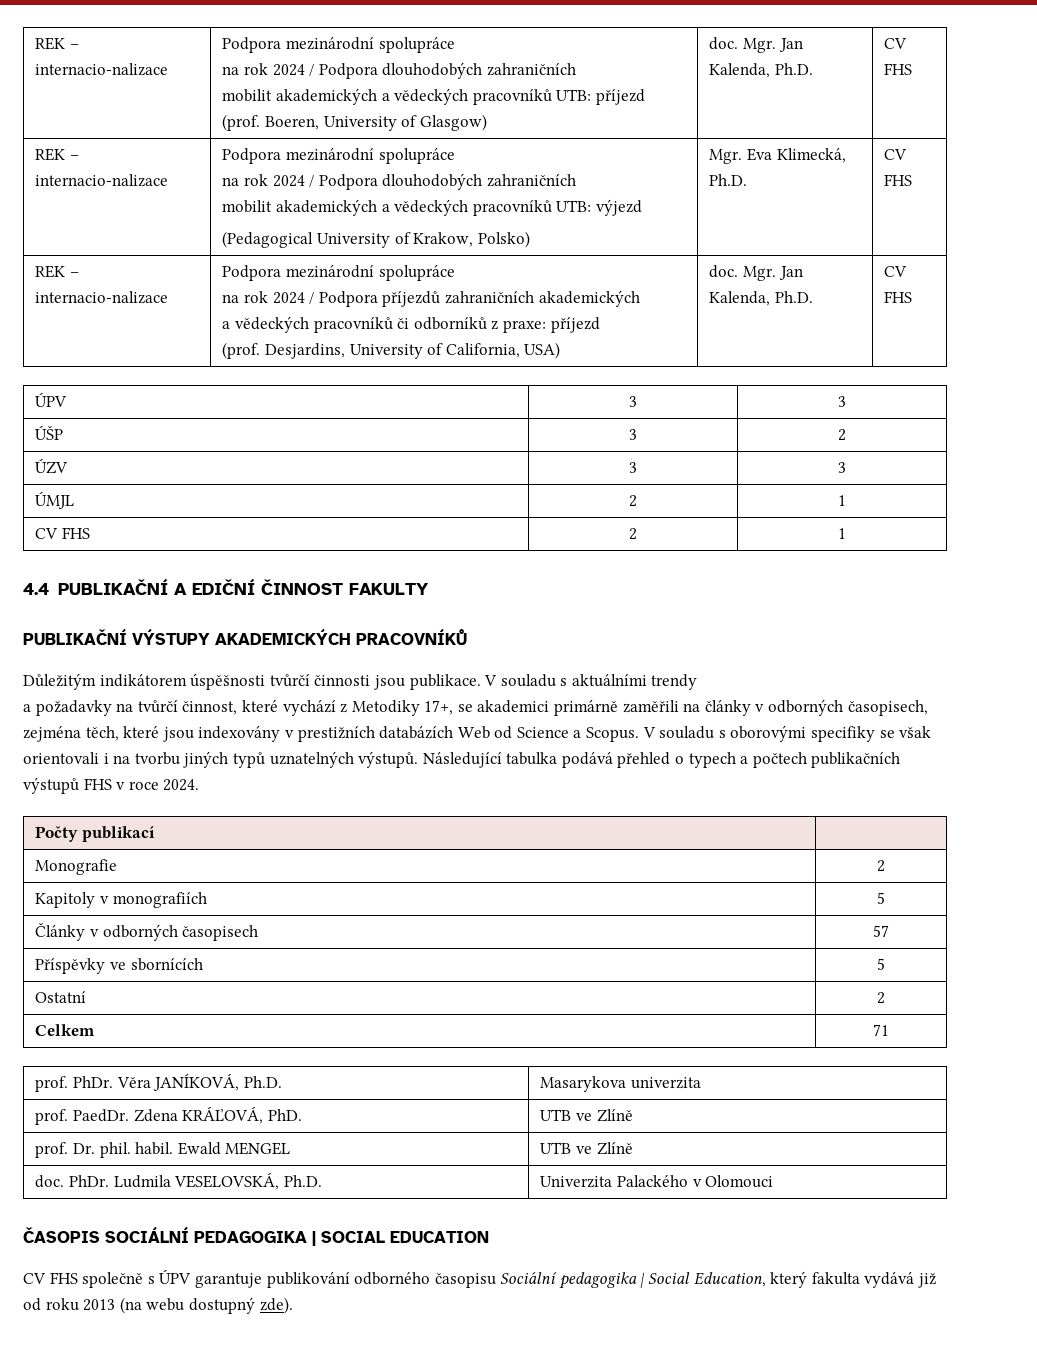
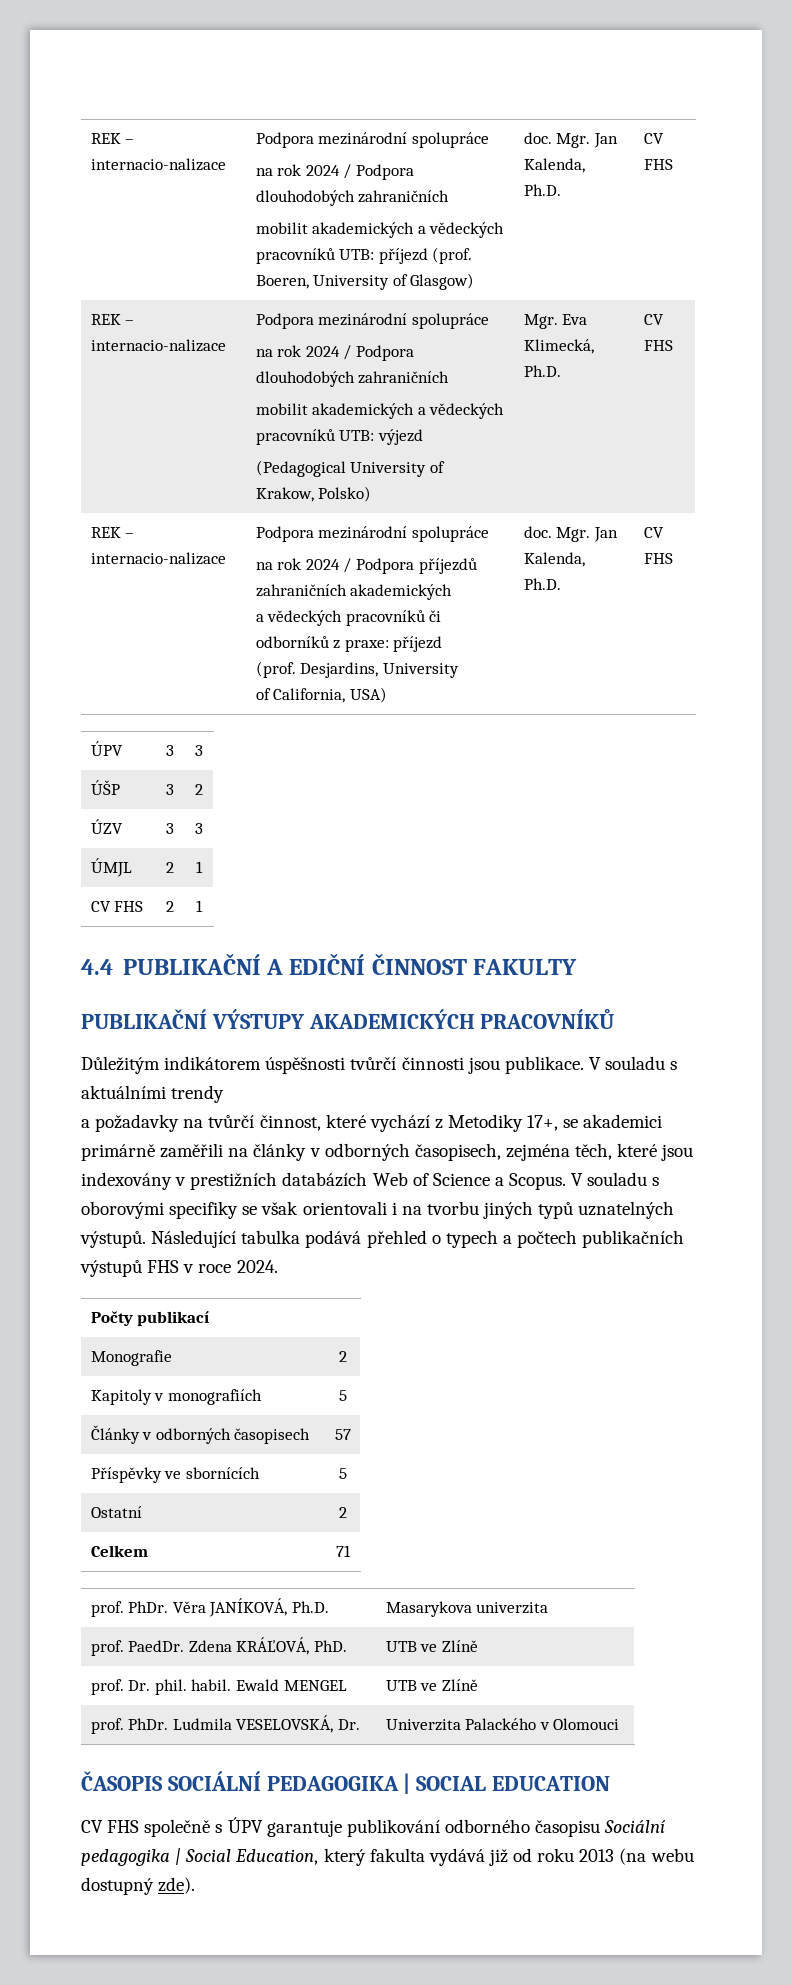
(423, 351) none -> (459, 670) //
[494,726,513,739] od -> [412,1173,429,1186] of
[35,1175,65,1188] doc. -> [90,1718,124,1734] prof.
[283,1175,322,1187] Ph.D. -> [338,1719,361,1730] Dr.

